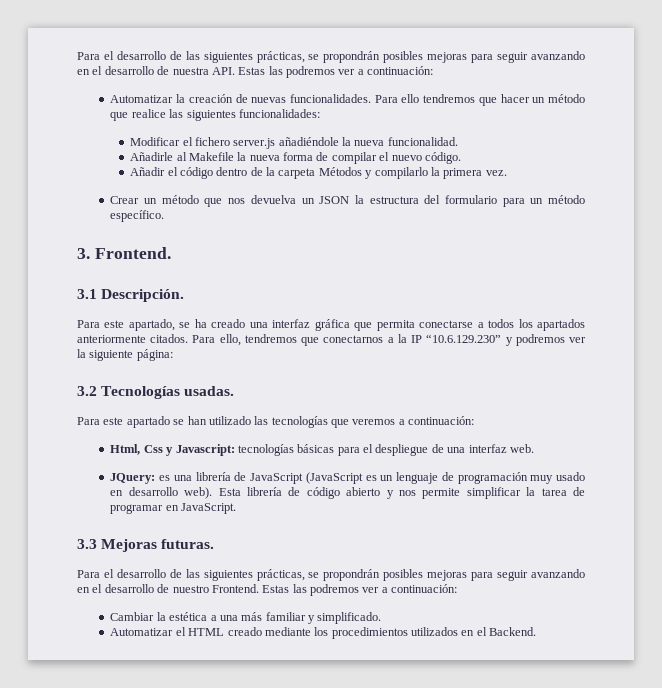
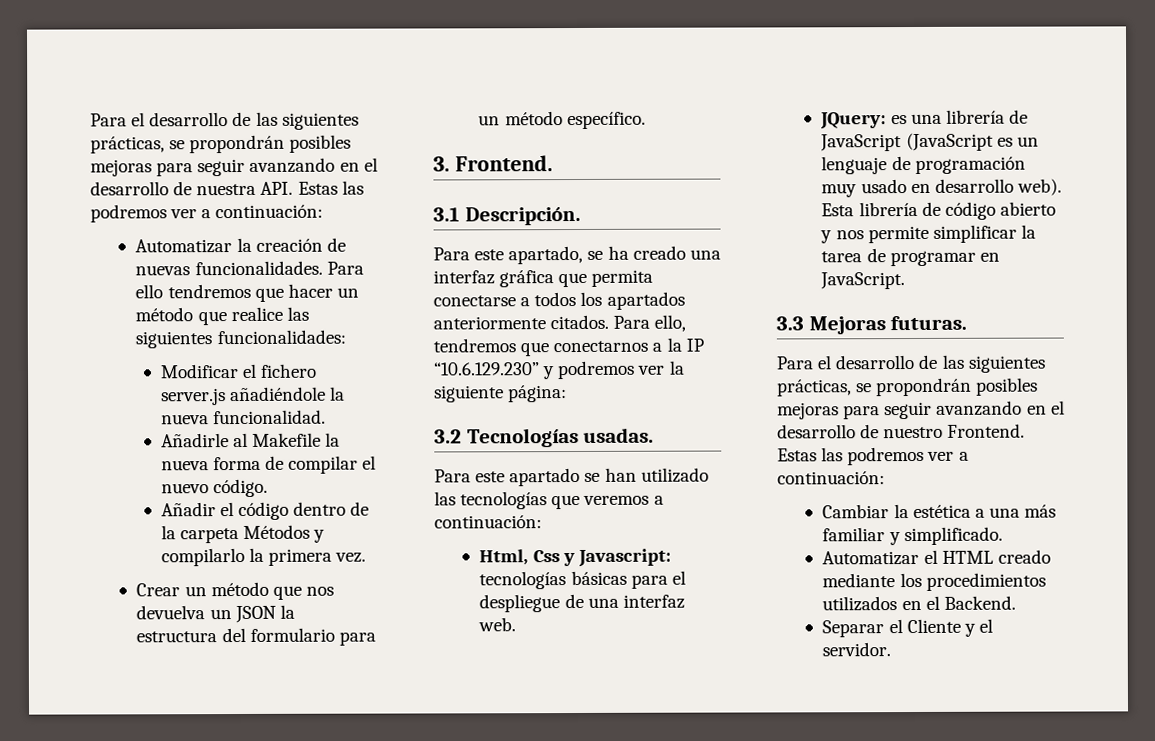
(537, 631) none -> [822,618,993,638] [822,642,892,657] // Separar el Cliente y el servidor.

